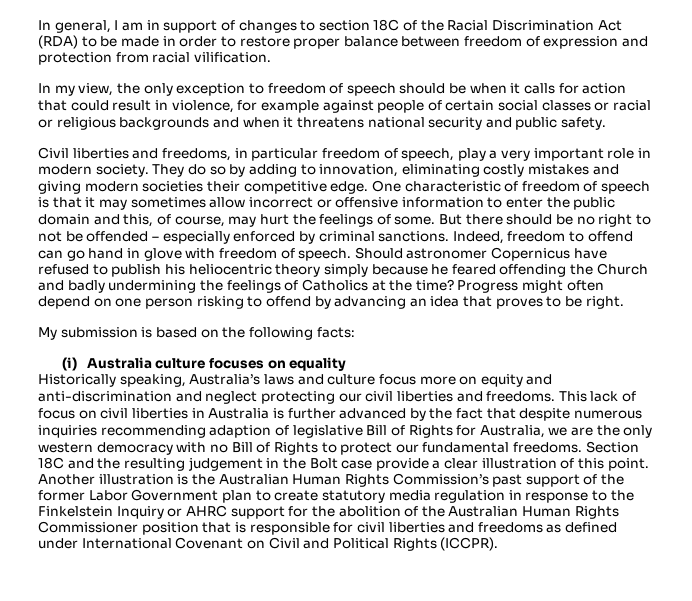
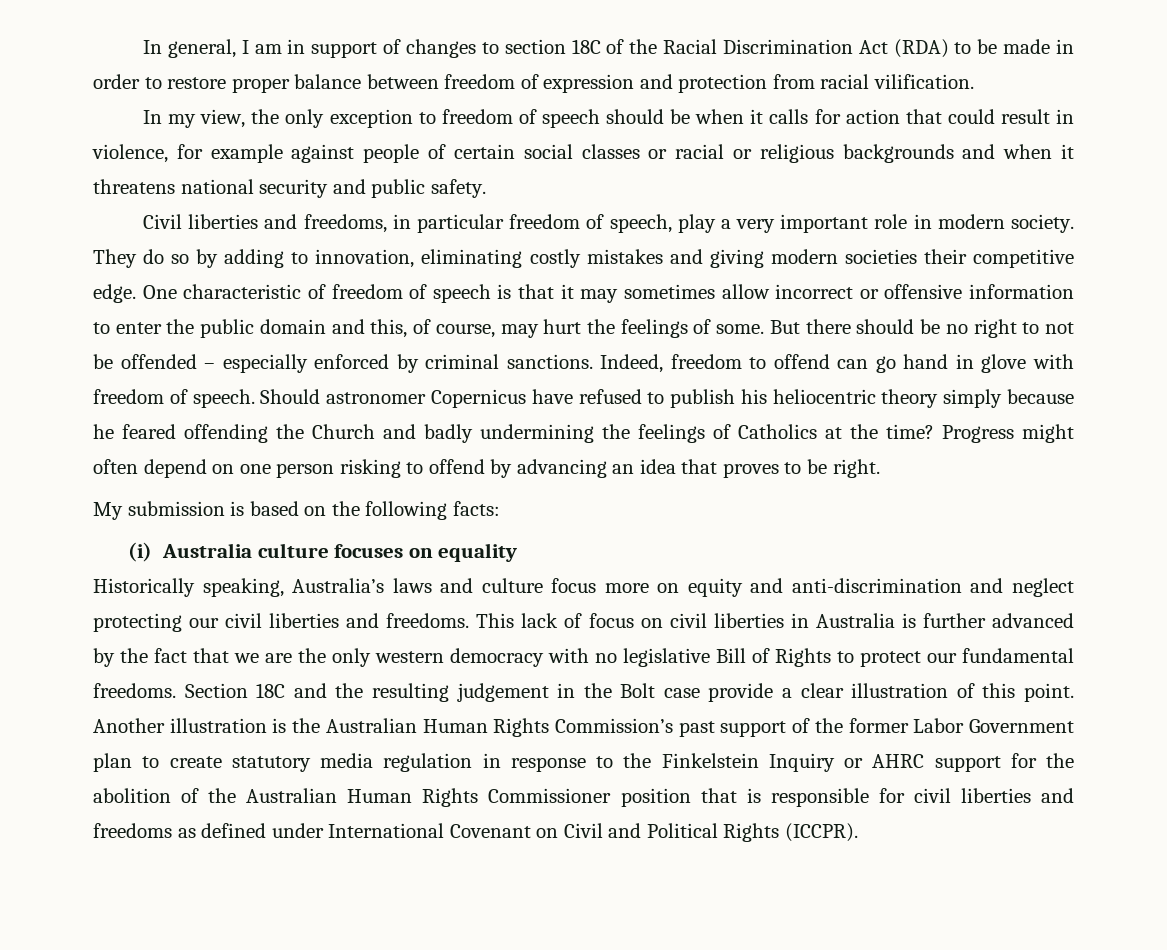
[519,408,643,421] [38,425,545,438] despite numerous inquiries recommending adaption of legislative Bill of Rights for Australia, -> (229, 655) none
(228, 448) none -> [623,648,710,667] legislative

